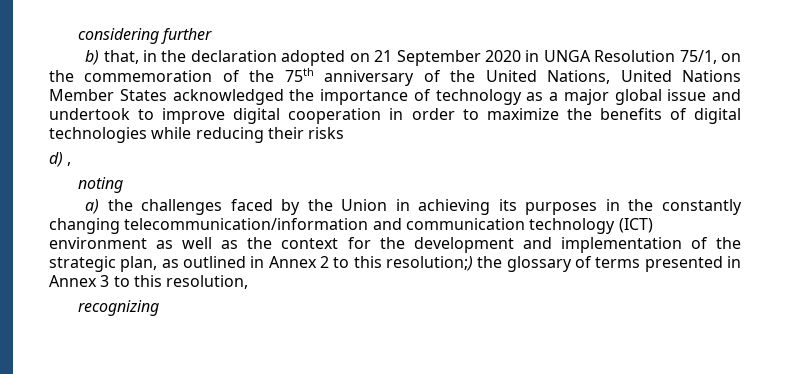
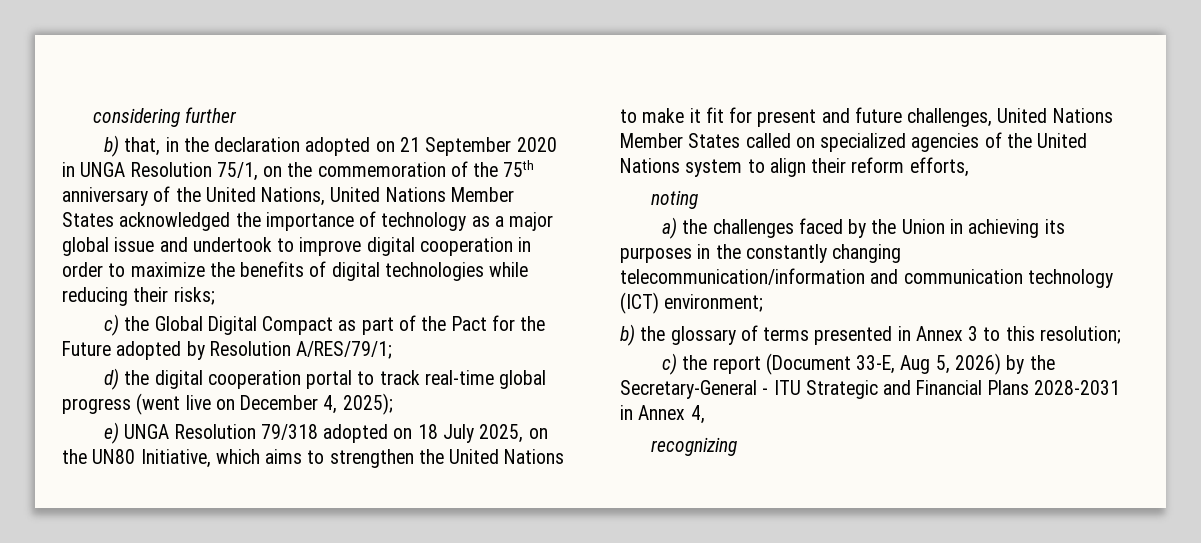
[308,127,345,139] [49,152,72,167] risks // d) , -> [173,287,215,305] [104,314,546,336] [62,341,393,360] [104,368,547,390] [62,393,393,415] [104,422,548,444] [62,449,565,468] [620,107,1113,127] [620,132,1088,152] [620,157,969,177] risks; // c) the Global Digital Compact as part of the Pact for the Future adopted by Resolution A/RES/79/1; // d) the digital cooperation portal to track real-time global progress (went live on December 4, 2025); // e) UNGA Resolution 79/318 adopted on 18 July 2025, on the UN80 Initiative, which aims to strengthen the United Nations to make it fit for present and future challenges, United Nations Member States called on specialized agencies of the United Nations system to align their reform efforts,
[49,237,741,253] [49,256,473,272] environment as well as the context for the development and implementation of the strategic plan, as outlined in Annex 2 to this resolution;) -> [664,294,764,312] [620,324,635,346] environment; // b)
[166,275,249,289] resolution, -> [1039,326,1121,344] [662,353,1055,375] [620,380,1120,399] [620,405,705,424] resolution; // c) the report (Document 33-E, Aug 5, 2026) by the Secretary-General - ITU Strategic and Financial Plans 2028-2031 in Annex 4,

